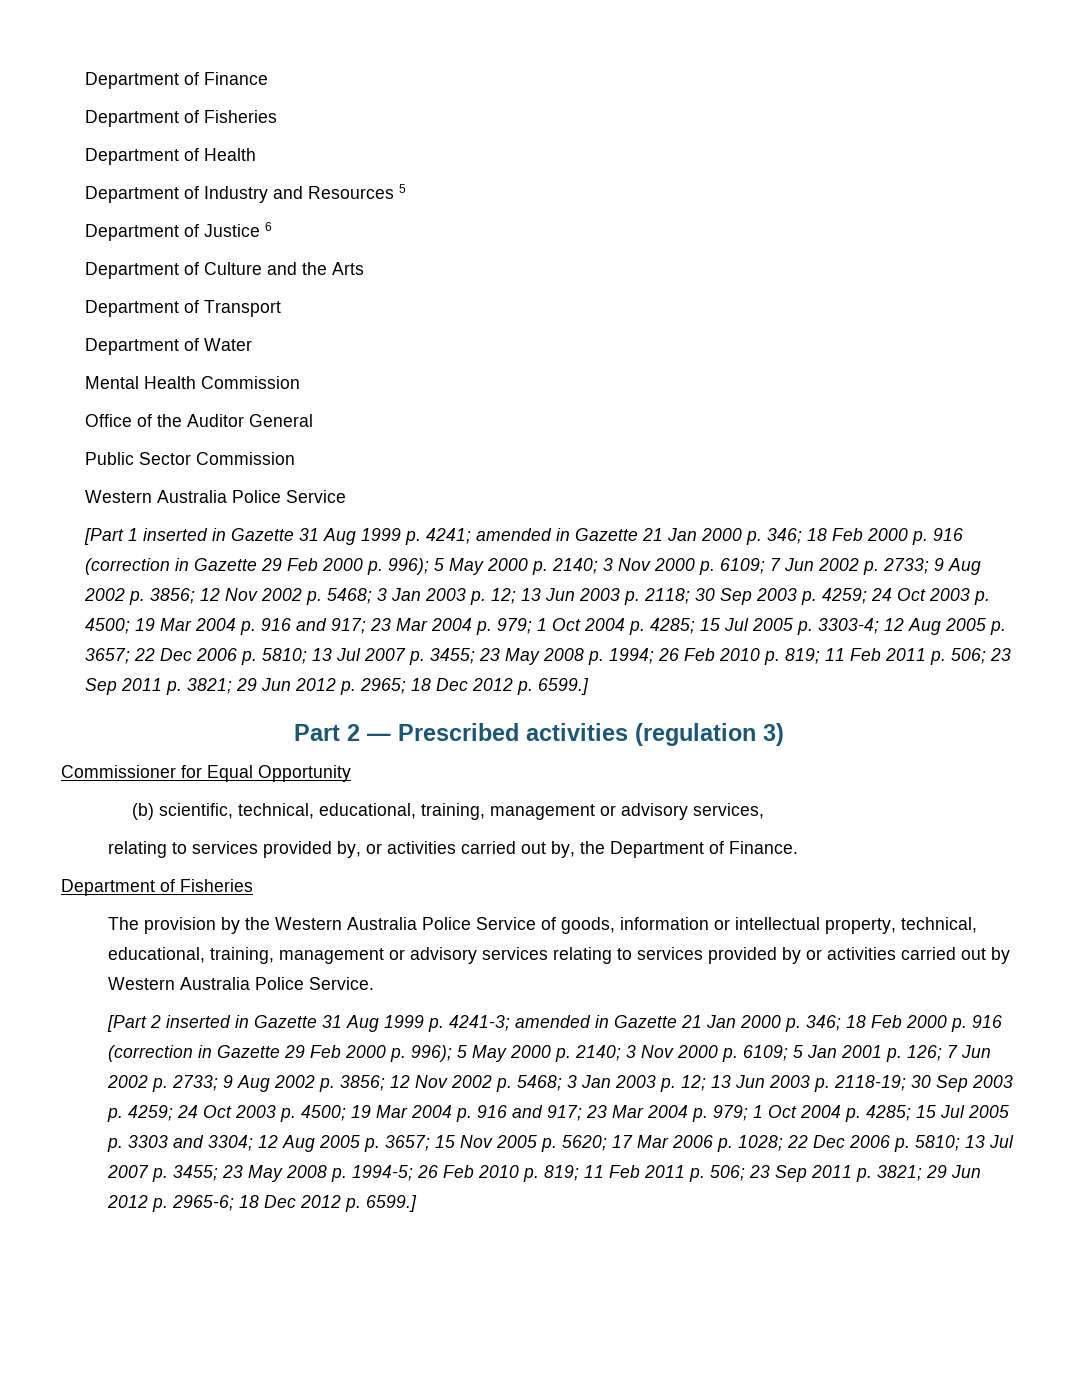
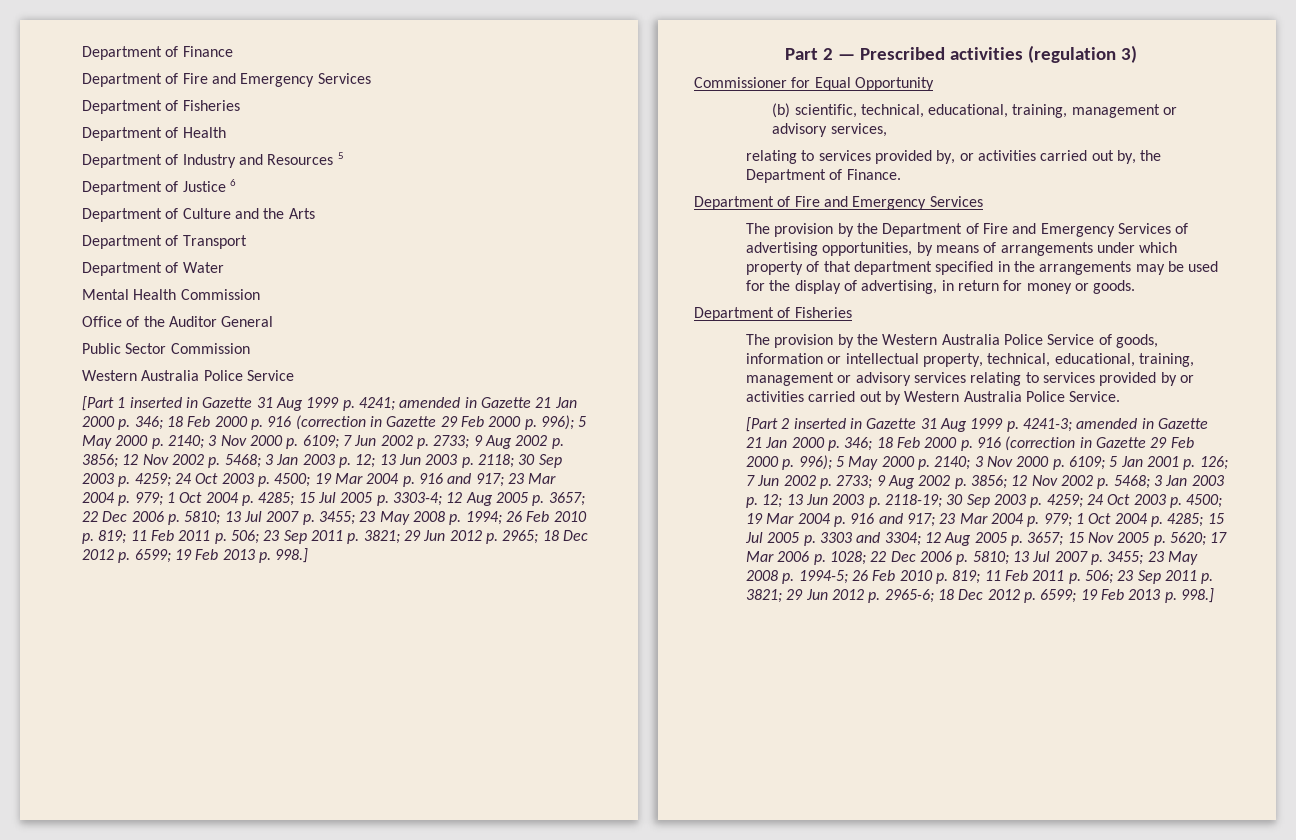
(268, 78) none -> [82,73,371,87] // Department of Fire and Emergency Services
[537,678,589,695] 6599.] -> [134,548,309,563] 6599; 19 Feb 2013 p. 998.]
(799, 847) none -> [694,196,983,210] [746,223,1189,237] [746,242,1178,256] [746,261,1219,275] [746,280,1136,294] // Department of Fire and Emergency Services // The provision by the Department of Fire and Emergency Services of advertising opportunities, by means of arrangements under which property of that department specified in the arrangements may be used for the display of advertising, in return for money or goods.
[366,1195,418,1212] 6599.] -> [1040,588,1214,603] 6599; 19 Feb 2013 p. 998.]

